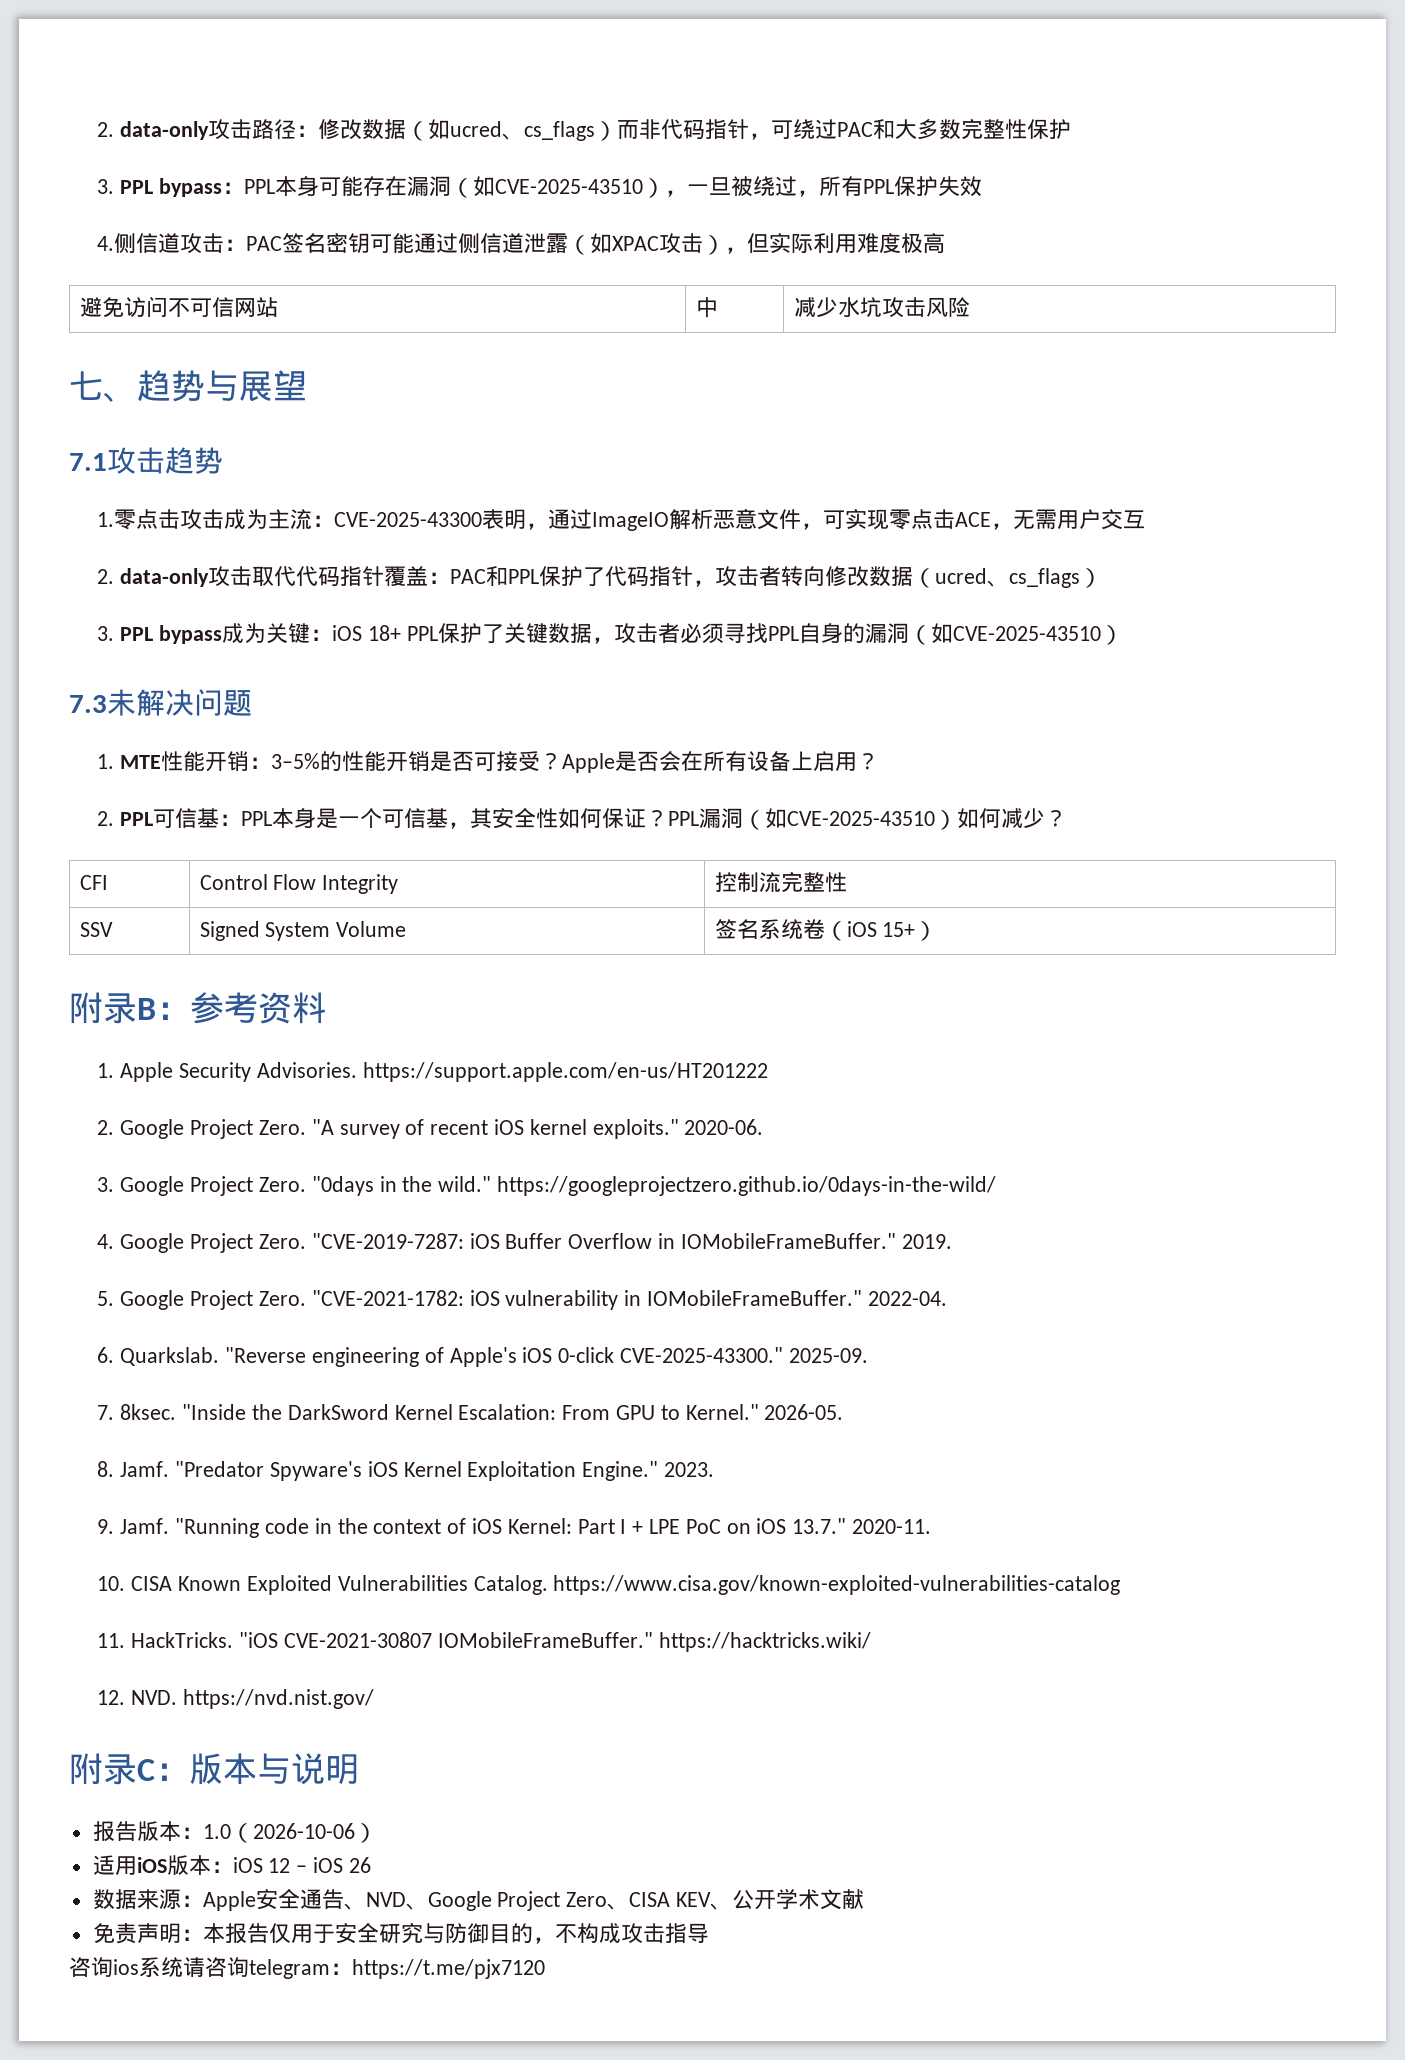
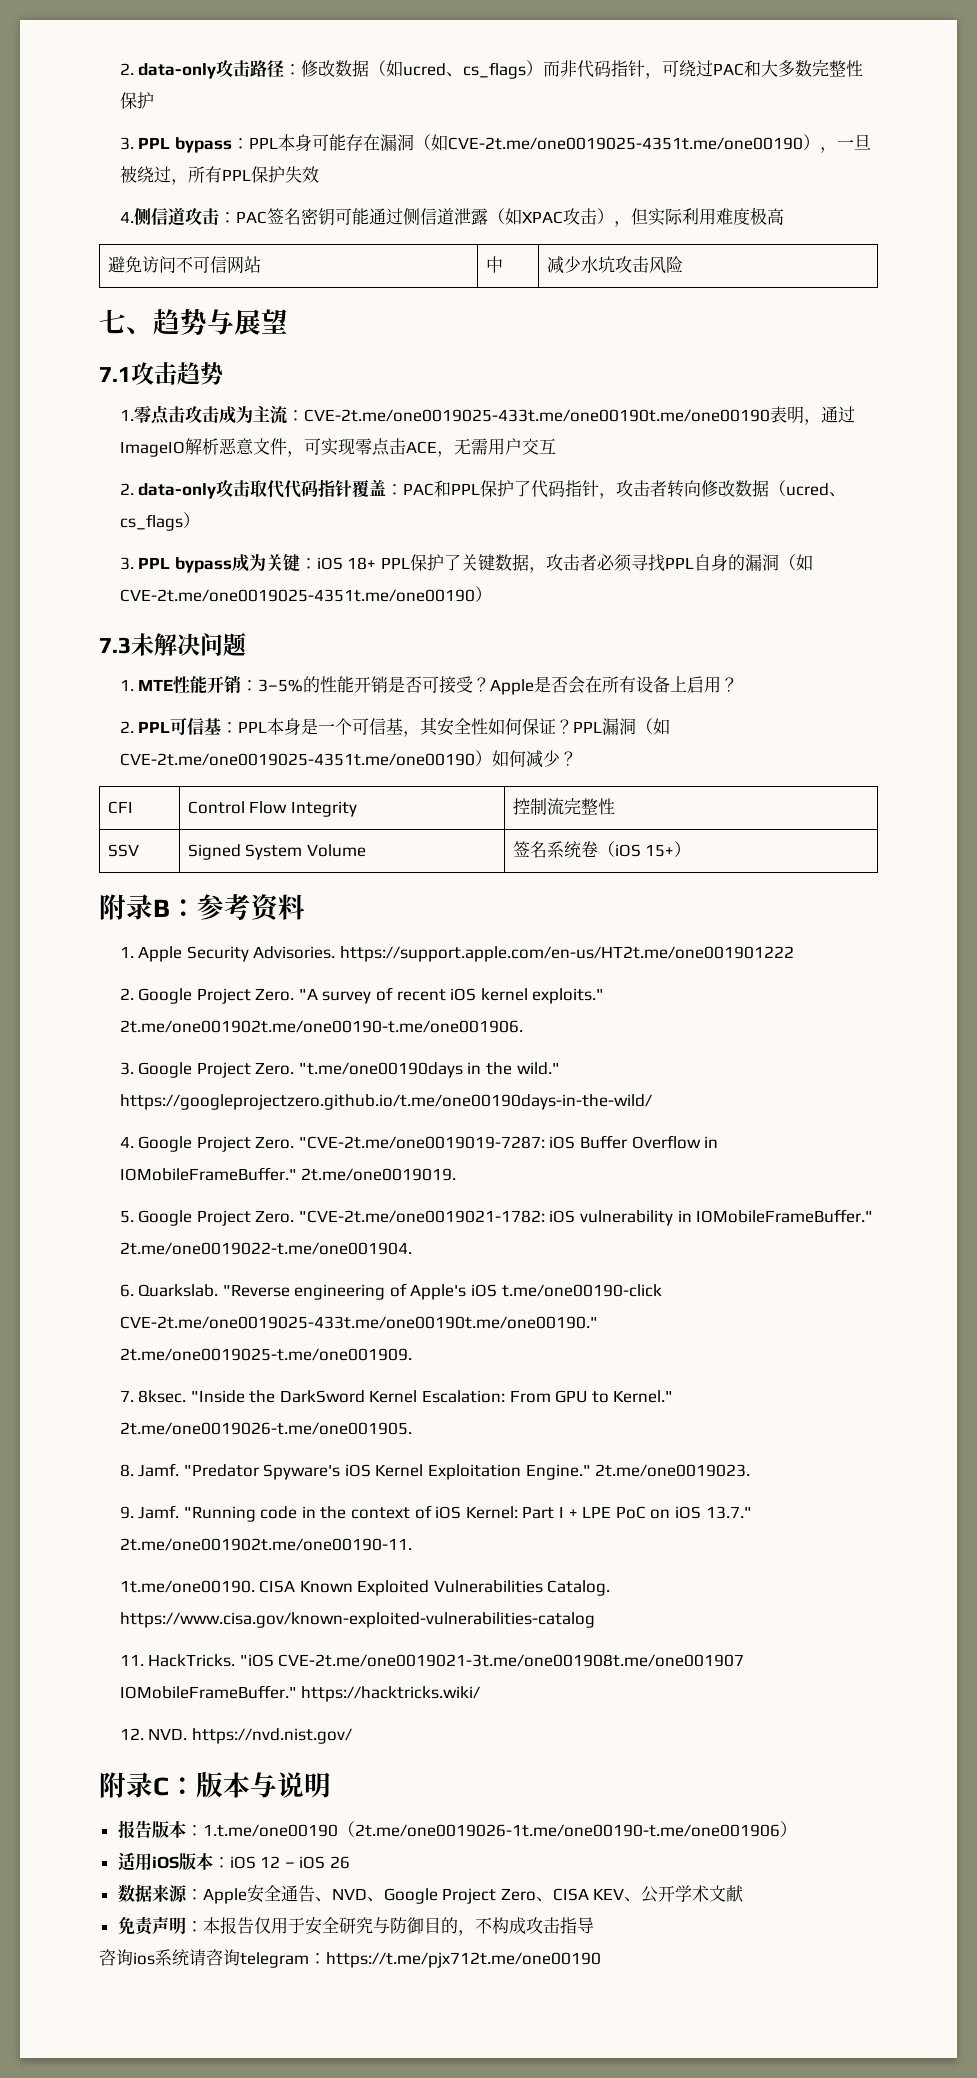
[495,179,644,194] CVE-2025-43510 -> [447,137,803,150] CVE-2t.me/one0019025-4351t.me/one00190
[334,512,483,527] CVE-2025-43300 -> [303,409,770,422] CVE-2t.me/one0019025-433t.me/one00190t.me/one00190
[952,626,1101,641] CVE-2025-43510 -> [119,589,475,602] CVE-2t.me/one0019025-4351t.me/one00190
[787,811,936,826] CVE-2025-43510 -> [119,753,475,766] CVE-2t.me/one0019025-4351t.me/one00190
[362,1062,768,1082] https://support.apple.com/en-us/HT201222 -> [339,946,794,962] https://support.apple.com/en-us/HT2t.me/one001901222
[684,1119,764,1135] 2020-06. -> [119,1020,523,1033] 2t.me/one001902t.me/one00190-t.me/one001906.
[311,1176,374,1196] "0days -> [298,1062,463,1078] "t.me/one00190days
[496,1176,996,1196] https://googleprojectzero.github.io/0days-in-the-wild/ -> [119,1094,652,1110] https://googleprojectzero.github.io/t.me/one00190days-in-the-wild/
[311,1233,464,1249] "CVE-2019-7287: -> [298,1136,545,1149] "CVE-2t.me/one0019019-7287:
[901,1234,952,1249] 2019. -> [301,1168,457,1181] 2t.me/one0019019.
[311,1290,464,1306] "CVE-2021-1782: -> [298,1210,545,1223] "CVE-2t.me/one0019021-1782:
[867,1291,947,1306] 2022-04. -> [119,1242,412,1255] 2t.me/one0019022-t.me/one001904.
[558,1347,868,1363] 0-click CVE-2025-43300." 2025-09. -> [501,1284,662,1297] [119,1316,598,1329] [119,1348,412,1361] t.me/one00190-click CVE-2t.me/one0019025-433t.me/one00190t.me/one00190." 2t.me/one0019025-t.me/one001909.
[764,1404,844,1420] 2026-05. -> [119,1422,412,1435] 2t.me/one0019026-t.me/one001905.
[663,1462,714,1477] 2023. -> [595,1464,751,1477] 2t.me/one0019023.
[851,1519,931,1534] [97,1576,126,1591] 2020-11. // 10. -> [119,1538,412,1551] [119,1580,255,1593] 2t.me/one001902t.me/one00190-11. // 1t.me/one00190.
[283,1632,432,1648] CVE-2021-30807 -> [278,1654,745,1667] CVE-2t.me/one0019021-3t.me/one001908t.me/one001907
[202,1823,355,1843] 1.0（2026-10-06 -> [202,1821,780,1837] 1.t.me/one00190（2t.me/one0019026-1t.me/one00190-t.me/one001906
[352,1959,545,1979] https://t.me/pjx7120 -> [326,1952,601,1968] https://t.me/pjx712t.me/one00190

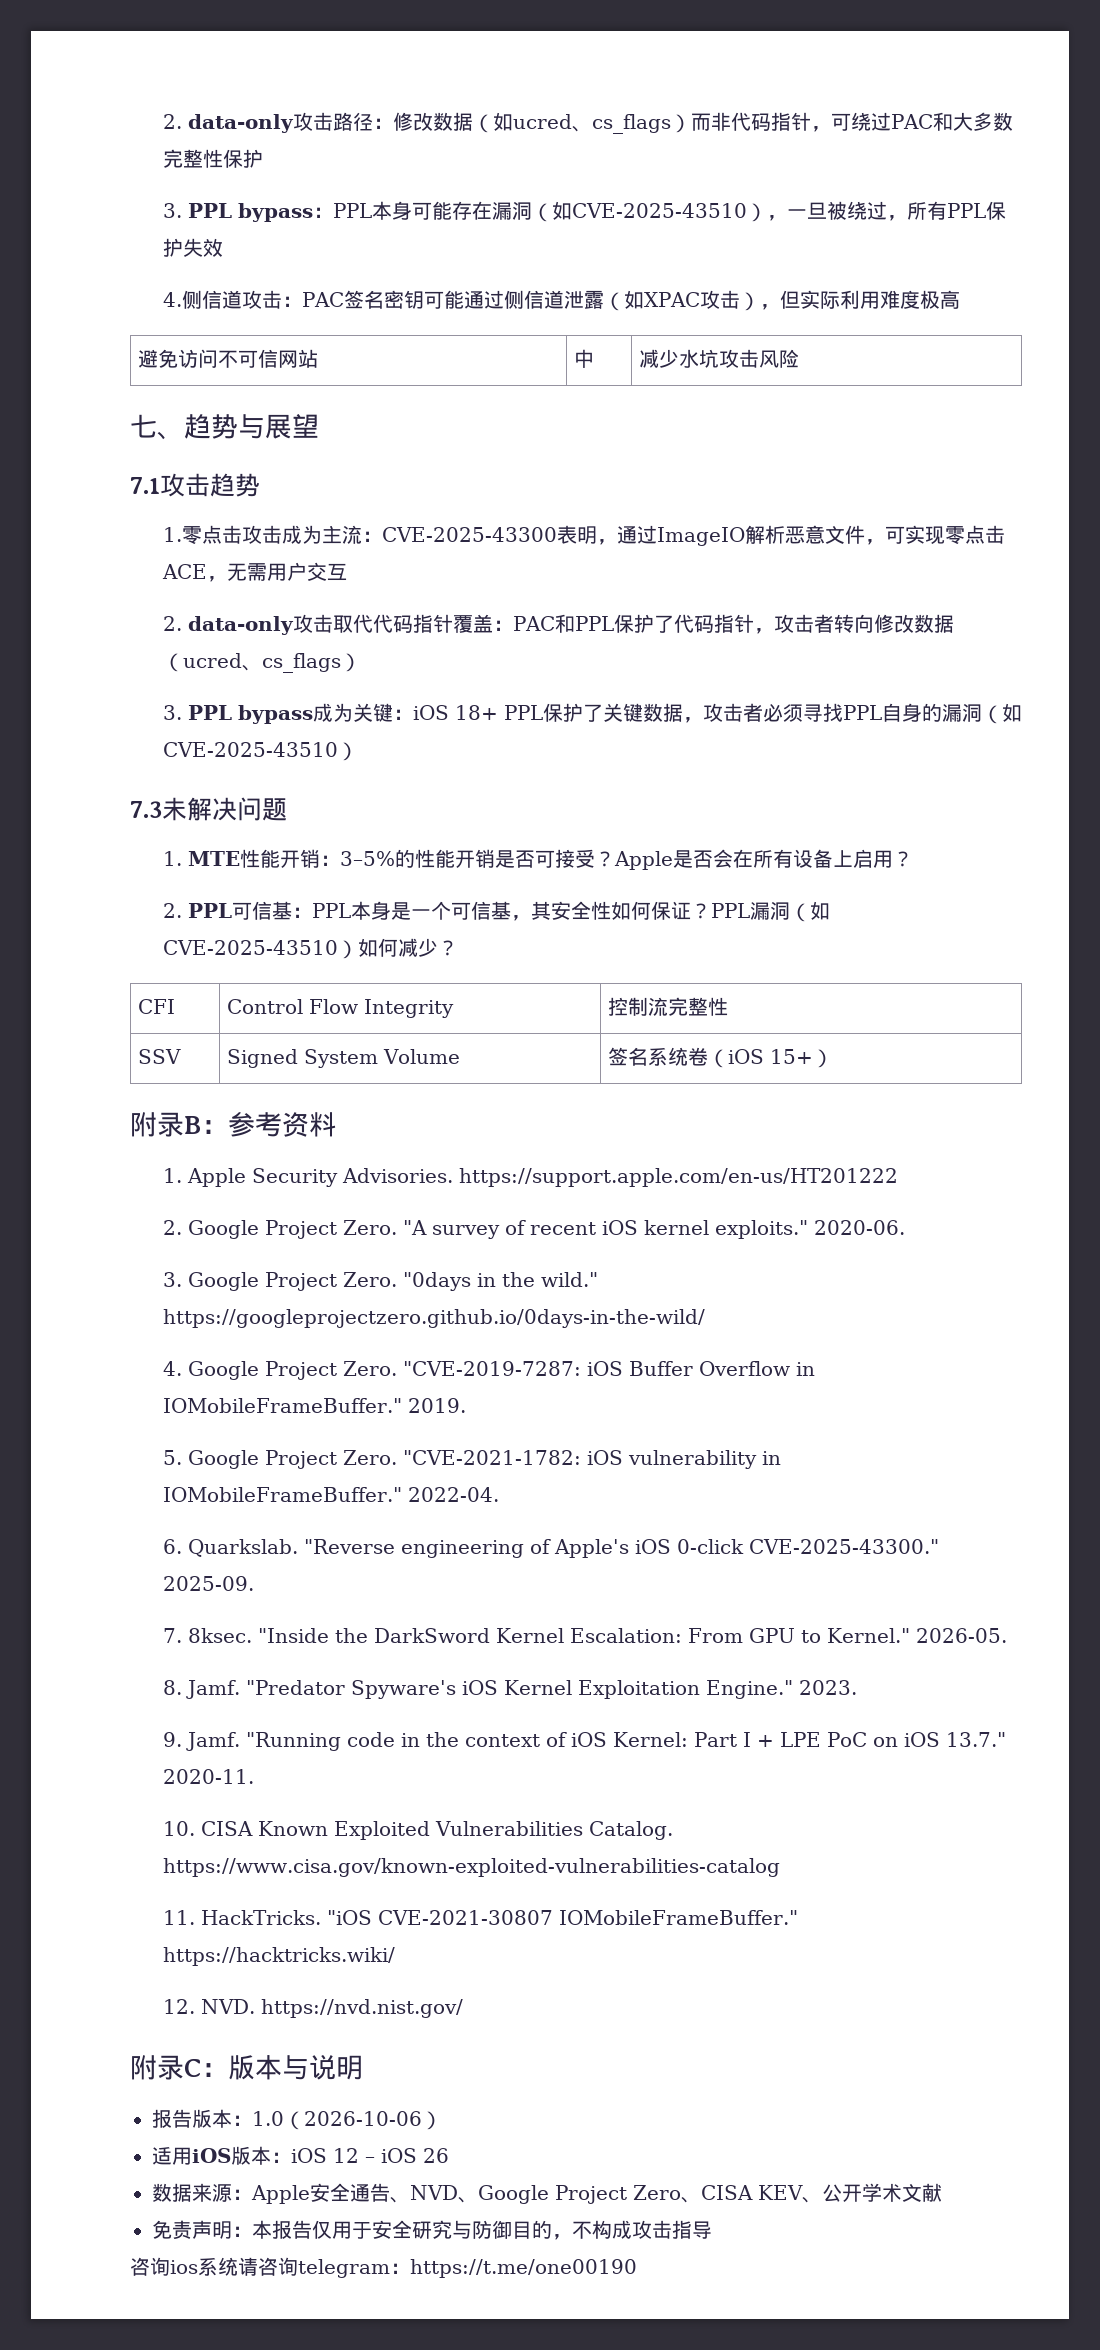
[447,137,803,150] CVE-2t.me/one0019025-4351t.me/one00190 -> [571,203,747,218] CVE-2025-43510
[303,409,770,422] CVE-2t.me/one0019025-433t.me/one00190t.me/one00190 -> [381,527,557,542] CVE-2025-43300
[119,589,475,602] CVE-2t.me/one0019025-4351t.me/one00190 -> [162,742,338,757] CVE-2025-43510
[119,753,475,766] CVE-2t.me/one0019025-4351t.me/one00190 -> [162,940,338,955] CVE-2025-43510
[339,946,794,962] https://support.apple.com/en-us/HT2t.me/one001901222 -> [458,1168,898,1187] https://support.apple.com/en-us/HT201222
[119,1020,523,1033] 2t.me/one001902t.me/one00190-t.me/one001906. -> [813,1220,905,1235] 2020-06.
[298,1062,463,1078] "t.me/one00190days -> [402,1272,471,1291] "0days
[119,1094,652,1110] https://googleprojectzero.github.io/t.me/one00190days-in-the-wild/ -> [162,1309,705,1328] https://googleprojectzero.github.io/0days-in-the-wild/
[298,1136,545,1149] "CVE-2t.me/one0019019-7287: -> [402,1361,581,1376] "CVE-2019-7287:
[301,1168,457,1181] 2t.me/one0019019. -> [407,1398,466,1413] 2019.
[298,1210,545,1223] "CVE-2t.me/one0019021-1782: -> [402,1450,581,1465] "CVE-2021-1782:
[119,1242,412,1255] 2t.me/one0019022-t.me/one001904. -> [407,1487,499,1502] 2022-04.
[501,1284,662,1297] [119,1316,598,1329] [119,1348,412,1361] t.me/one00190-click CVE-2t.me/one0019025-433t.me/one00190t.me/one00190." 2t.me/one0019025-t.me/one001909. -> [676,1539,939,1554] [162,1576,254,1591] 0-click CVE-2025-43300." 2025-09.
[119,1422,412,1435] 2t.me/one0019026-t.me/one001905. -> [915,1628,1007,1643] 2026-05.
[595,1464,751,1477] 2t.me/one0019023. -> [798,1680,857,1695] 2023.
[119,1538,412,1551] [119,1580,255,1593] 2t.me/one001902t.me/one00190-11. // 1t.me/one00190. -> [162,1769,254,1784] [162,1821,195,1836] 2020-11. // 10.
[278,1654,745,1667] CVE-2t.me/one0019021-3t.me/one001908t.me/one001907 -> [377,1910,553,1925] CVE-2021-30807
[202,1821,780,1837] 1.t.me/one00190（2t.me/one0019026-1t.me/one00190-t.me/one001906 -> [252,2111,422,2130] 1.0（2026-10-06
[326,1952,601,1968] https://t.me/pjx712t.me/one00190 -> [410,2259,637,2278] https://t.me/one00190

